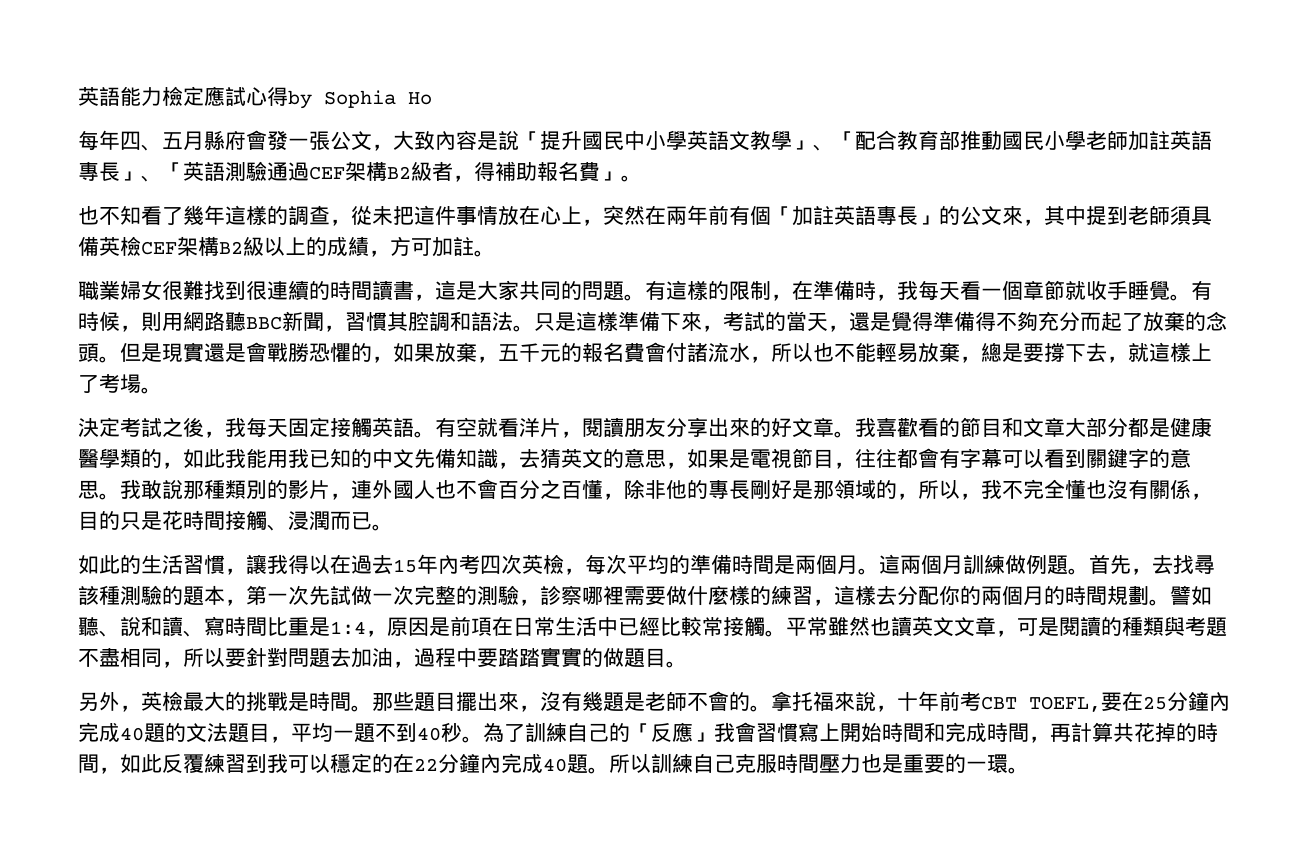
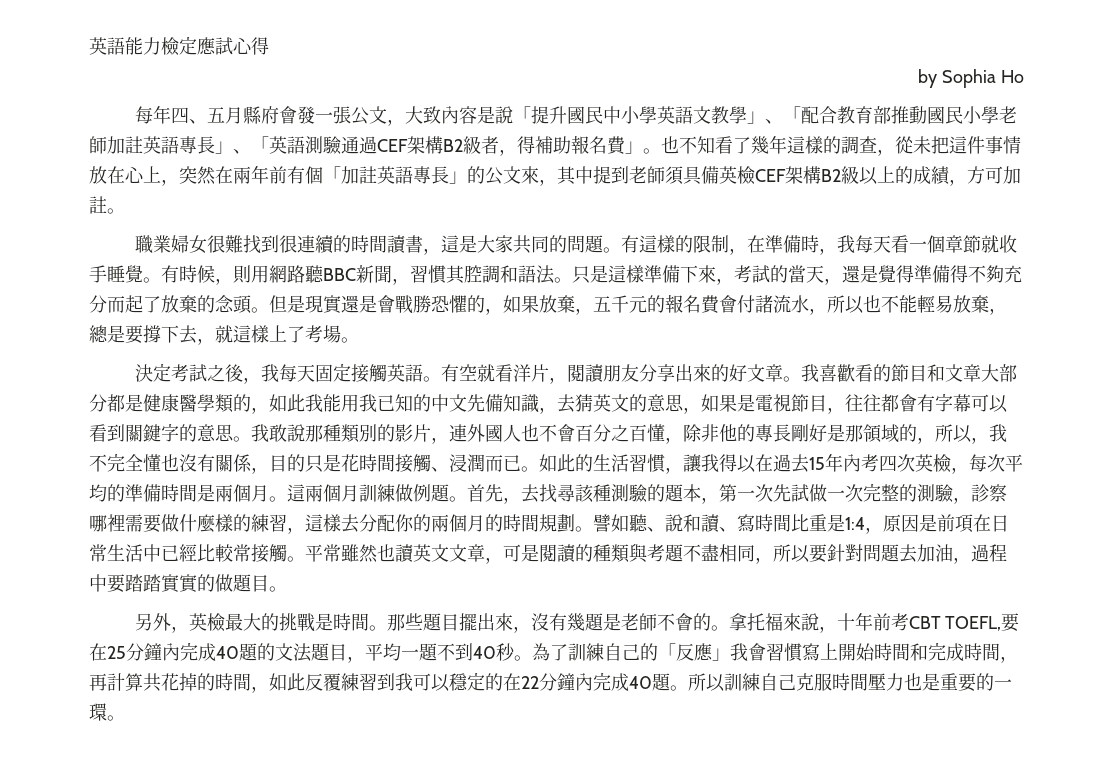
(288, 96) none -> (269, 46) //
(642, 178) // -> (661, 151) none
(393, 527) // -> (539, 469) none

